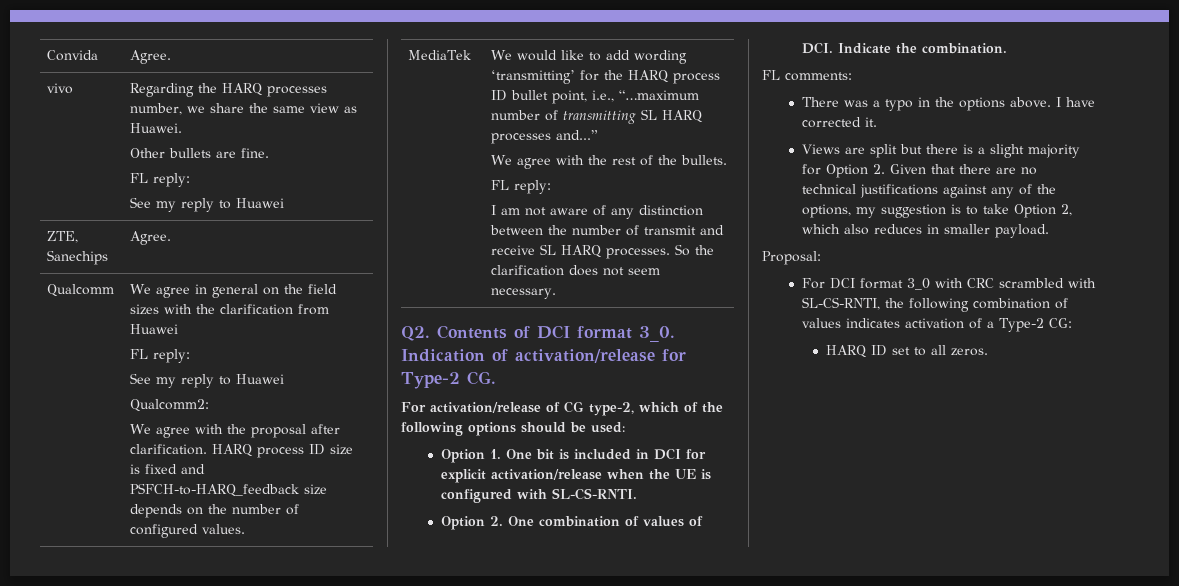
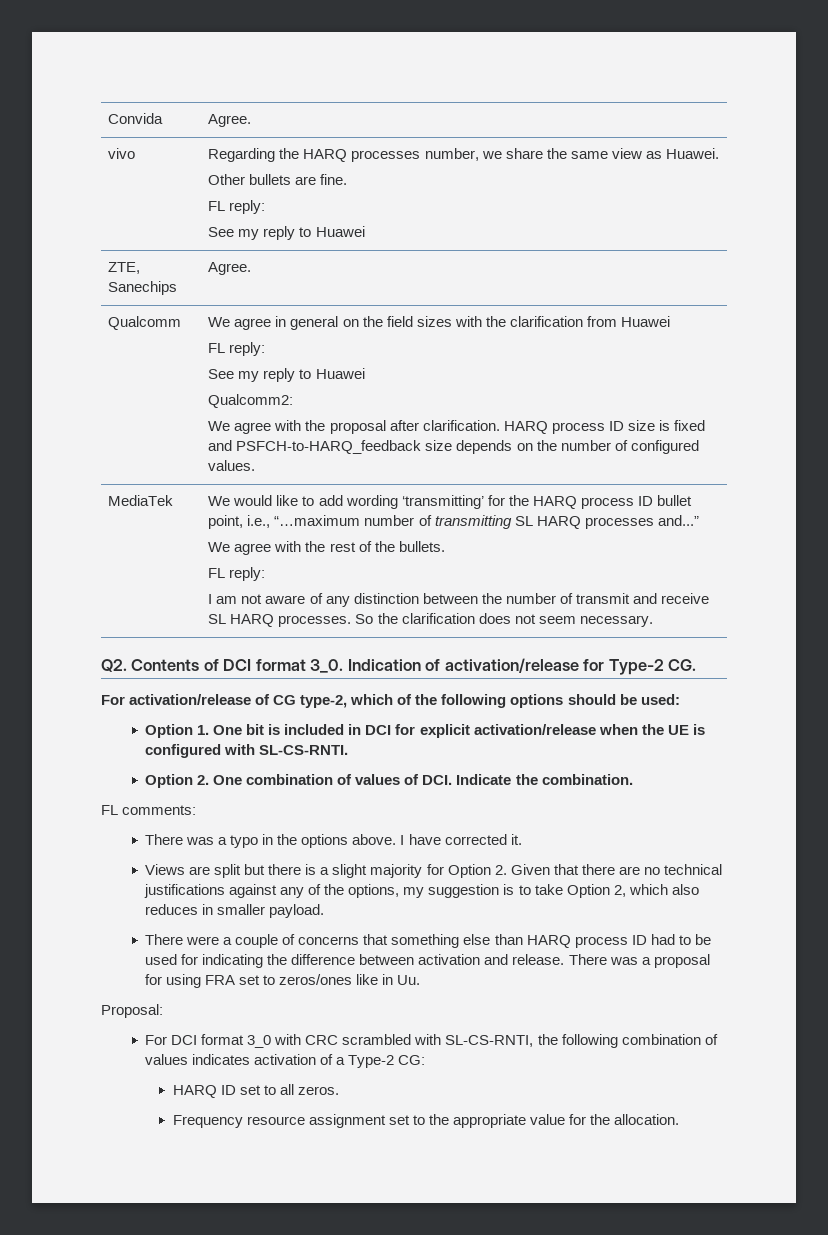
(1049, 231) none -> [145,934,711,948] [145,954,710,968] [145,974,421,988] // There were a couple of concerns that something else than HARQ process ID had to be used for indicating the difference between activation and release. There was a proposal for using FRA set to zeros/ones like in Uu.
(989, 352) none -> [172,1114,680,1128] // Frequency resource assignment set to the appropriate value for the allocation.

